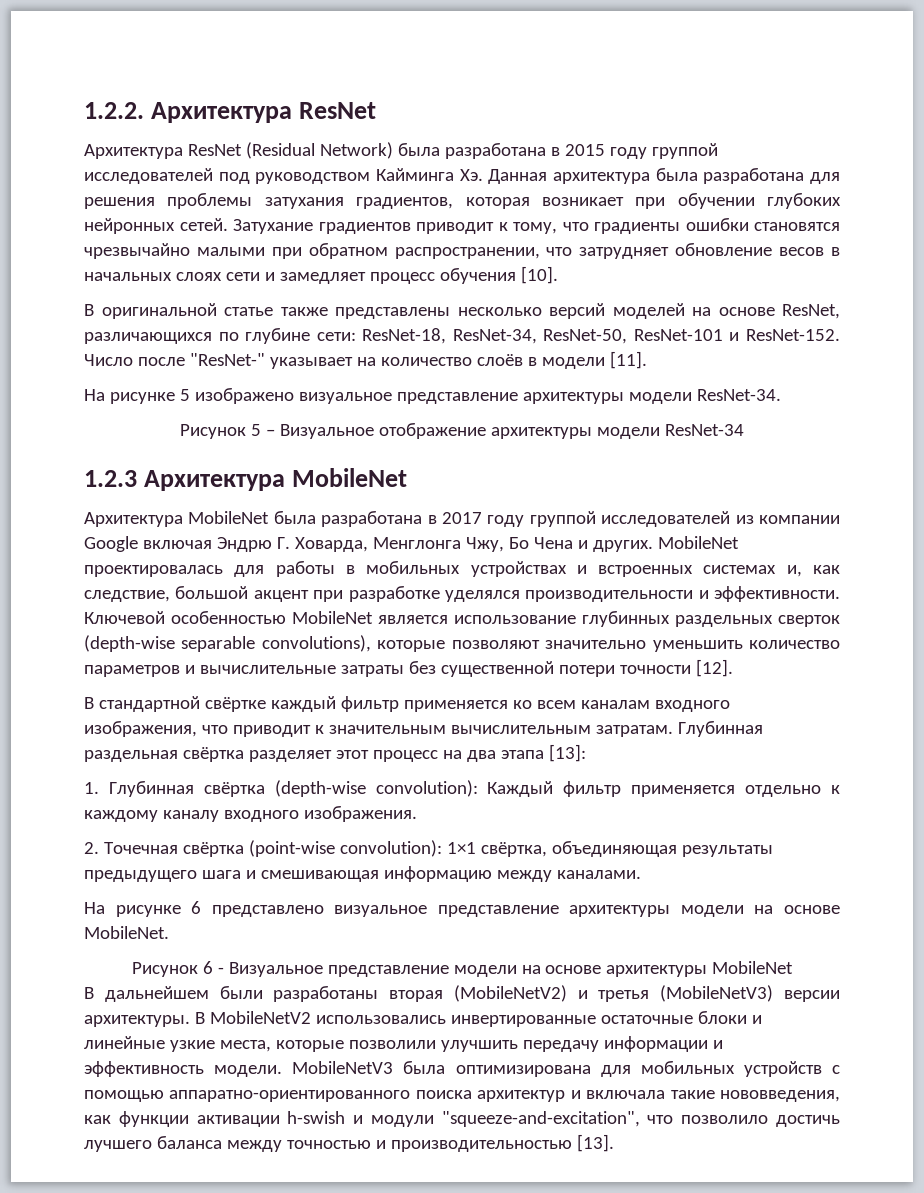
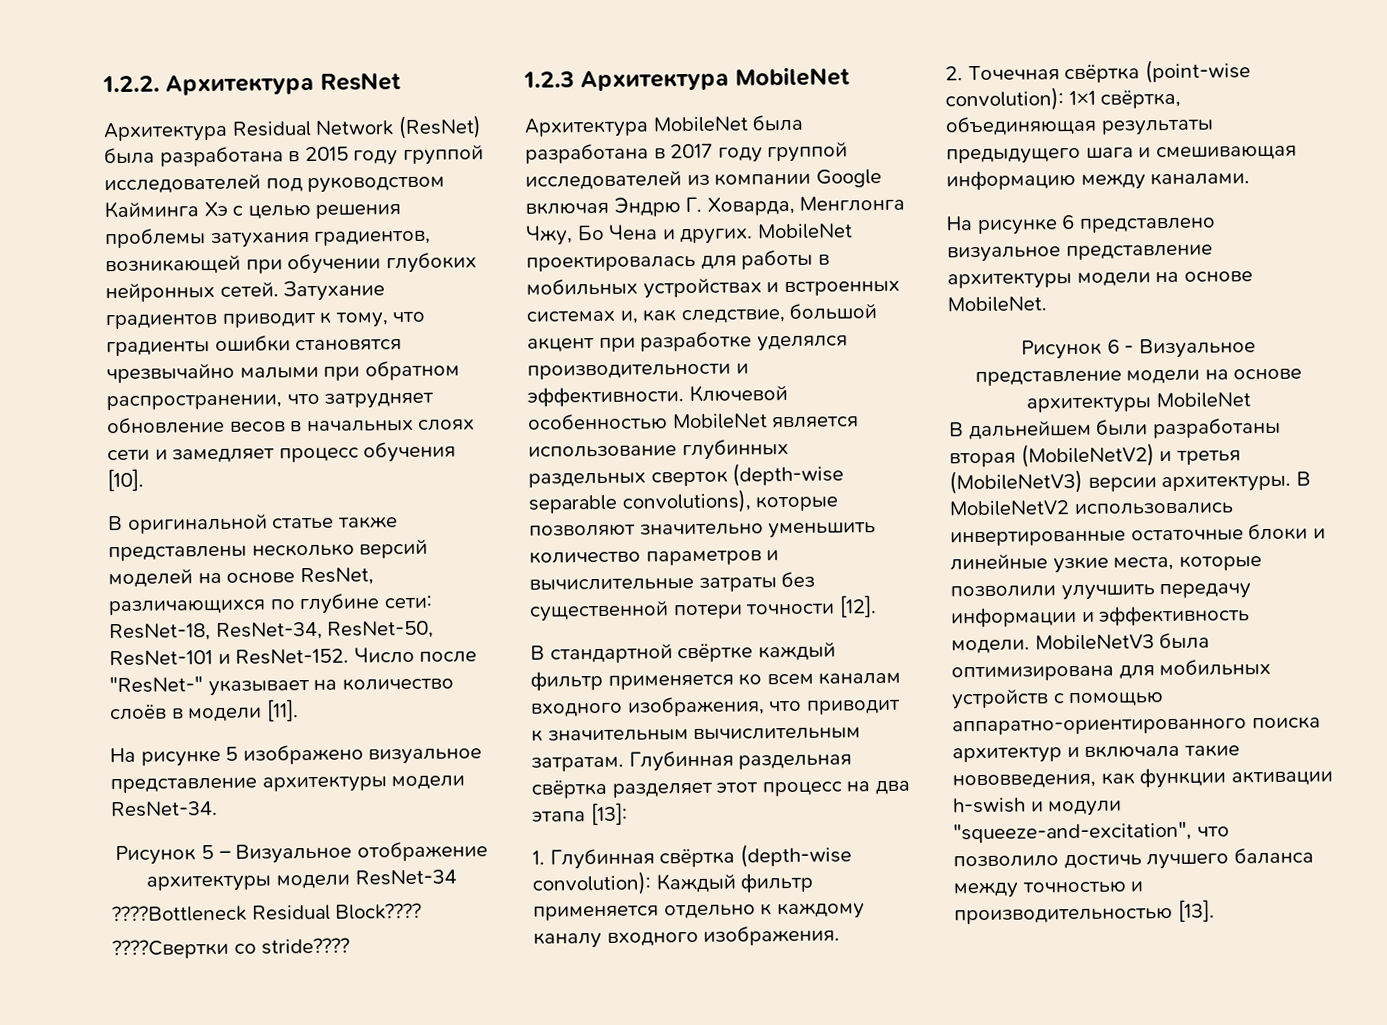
[187,142,393,159] ResNet (Residual Network) -> [231,115,482,140] Residual Network (ResNet)
[459,168,840,184] Хэ. Данная архитектура была разработана для -> [203,201,311,219] Хэ с целью
[465,197,624,209] которая возникает -> [105,254,241,275] возникающей
(744, 430) none -> [111,902,423,923] [111,937,351,960] // ????Bottleneck Residual Block???? // ????Свертки со stride????

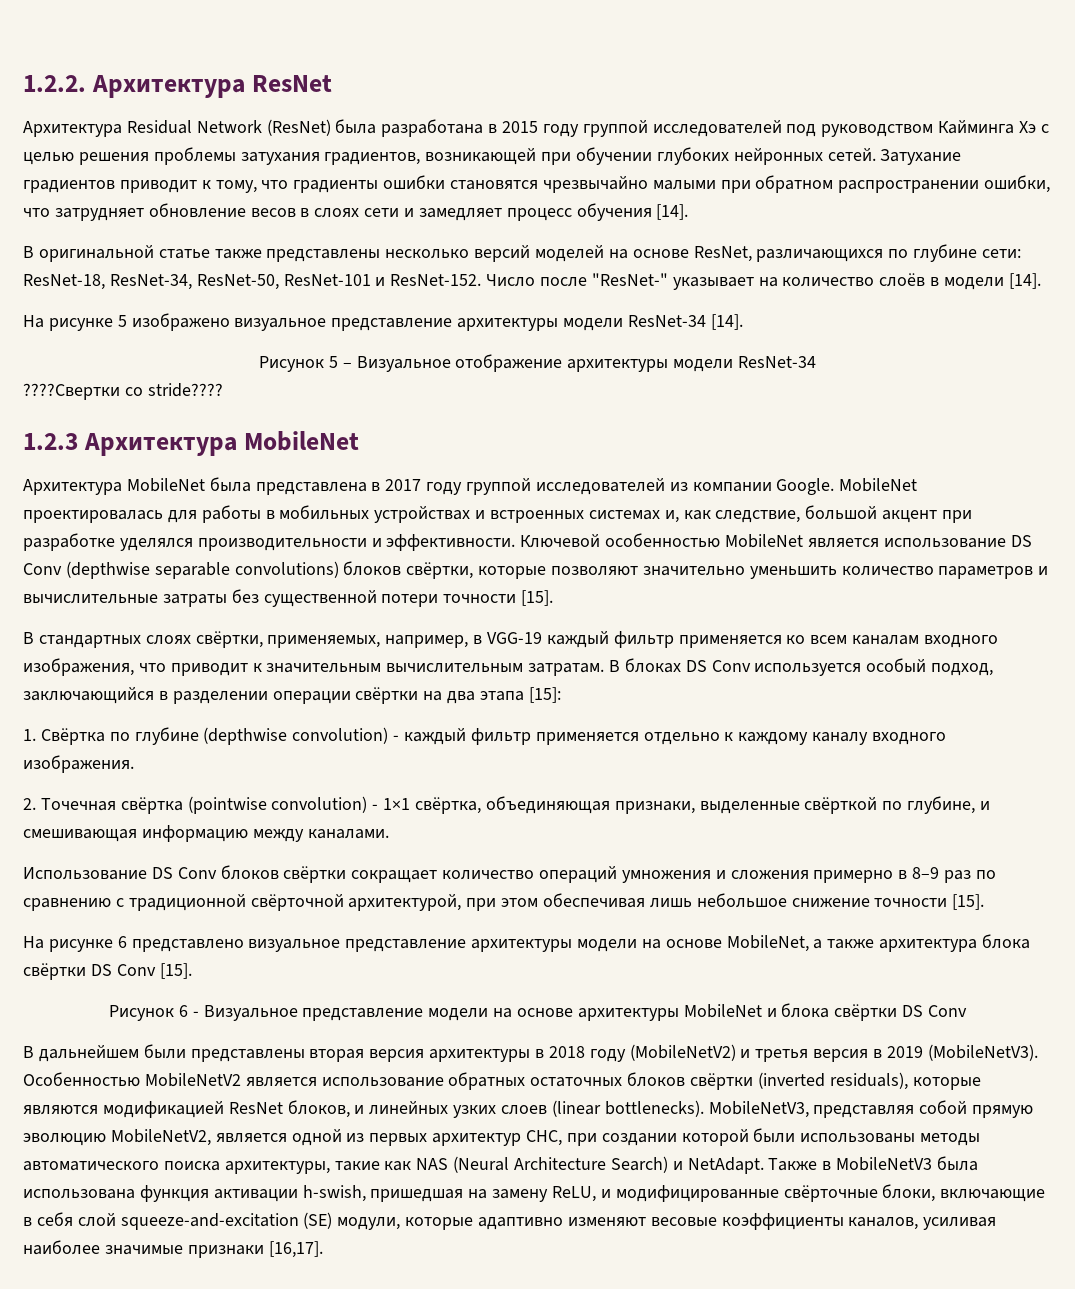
[106,394,282,411] распространении, -> [838,175,1051,193] распространении ошибки,
[306,419,414,433] начальных -> (310, 212) none
[107,468,144,492] [10]. -> [656,204,689,220] [14].
[265,699,299,722] [11]. -> [1008,273,1041,289] [14].
[111,801,218,818] ResNet-34. -> [627,314,743,330] ResNet-34 [14].
[111,902,423,923] // ????Bottleneck Residual Block???? -> (817, 362) none
[525,143,649,164] разработана -> [255,482,367,495] представлена
[815,169,882,188] [525,195,906,217] [525,224,754,246] Google включая Эндрю Г. Ховарда, Менглонга Чжу, Бо Чена и других. -> [776,478,835,495] Google.
[681,439,789,461] [528,462,845,488] [528,489,752,514] глубинных раздельных сверток (depth-wise separable convolutions), -> [1010,535,1032,547] [23,561,474,579] DS Conv (depthwise separable convolutions) блоков свёртки,
[838,595,877,618] [530,643,754,664] [12]. // В стандартной свёртке -> [521,590,554,606] [23,631,543,648] [15]. // В стандартных слоях свёртки, применяемых, например, в VGG-19
[628,750,853,772] [531,779,842,799] Глубинная раздельная свёртка разделяет этот процесс -> [609,658,994,676] [23,687,419,704] В блоках DS Conv используется особый подход, заключающийся в разделении операции свёртки
[590,802,628,826] [13]: -> [528,687,561,703] [15]:
[549,843,852,870] [532,871,736,896] Глубинная свёртка (depth-wise convolution): Каждый -> [40,727,467,745] Cвёртка по глубине (depthwise convolution) - каждый
[1144,59,1251,84] [945,87,1182,112] [945,115,1214,136] [946,147,1134,165] (point-wise convolution): 1×1 свёртка, объединяющая результаты предыдущего шага -> [187,796,976,814] (pointwise convolution) - 1×1 свёртка, объединяющая признаки, выделенные свёрткой по глубине,
(1251, 179) none -> [23,865,996,883] [23,893,985,911] // Использование DS Conv блоков свёртки сокращает количество операций умножения и сложения примерно в 8–9 раз по сравнению с традиционной свёрточной архитектурой, при этом обеспечивая лишь небольшое снижение точности [15].
[947,296,1047,313] MobileNet. -> [726,934,1031,952] [23,963,192,980] MobileNet, а также архитектура блока свёртки DS Conv [15].
[949,417,1281,440] [949,443,1241,468] [949,469,1311,495] [949,500,1234,517] [950,523,1326,547] [949,553,1262,574] [950,583,1252,601] [951,605,1251,628] [951,632,1211,654] [951,658,1272,682] [951,688,1165,710] [952,716,1321,736] [952,744,1240,764] [952,767,1333,789] [953,797,1123,817] [953,821,1230,844] [953,847,1314,870] [953,881,1144,899] [954,899,1215,925] // В дальнейшем были разработаны вторая (MobileNetV2) и третья (MobileNetV3) версии архитектуры. В MobileNetV2 использовались инвертированные остаточные блоки и линейные узкие места, которые позволили улучшить передачу информации и эффективность модели. MobileNetV3 была оптимизирована для мобильных устройств с помощью аппаратно-ориентированного поиска архитектур и включала такие нововведения, как функции активации h-swish и модули "squeeze-and-excitation", что позволило достичь лучшего баланса между точностью и производительностью [13]. -> [766,1003,968,1021] [23,1044,1038,1062] [23,1072,981,1090] [23,1100,1034,1118] [23,1128,981,1146] [23,1156,979,1174] [23,1184,1046,1202] [23,1212,997,1230] [23,1240,323,1258] и блока свёртки DS Conv // В дальнейшем были представлены вторая версия архитектуры в 2018 году (MobileNetV2) и третья версия в 2019 (MobileNetV3). Особенностью MobileNetV2 является использование обратных остаточных блоков свёртки (inverted residuals), которые являются модификацией ResNet блоков, и линейных узких слоев (linear bottlenecks). MobileNetV3, представляя собой прямую эволюцию MobileNetV2, является одной из первых архитектур СНС, при создании которой были использованы методы автоматического поиска архитектуры, такие как NAS (Neural Architecture Search) и NetAdapt. Также в MobileNetV3 была использована функция активации h-swish, пришедшая на замену ReLU, и модифицированные свёрточные блоки, включающие в себя слой squeeze-and-excitation (SE) модули, которые адаптивно изменяют весовые коэффициенты каналов, усиливая наиболее значимые признаки [16,17].

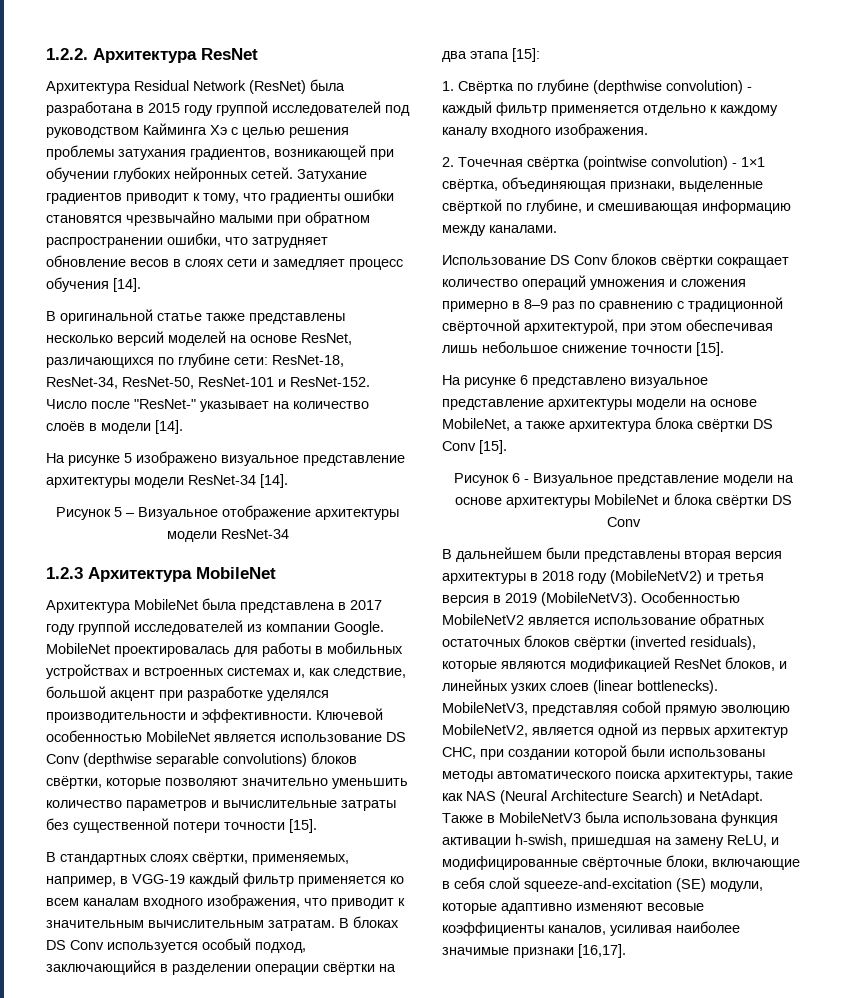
[23,383,223,400] // ????Свертки со stride???? -> (289, 534) none

